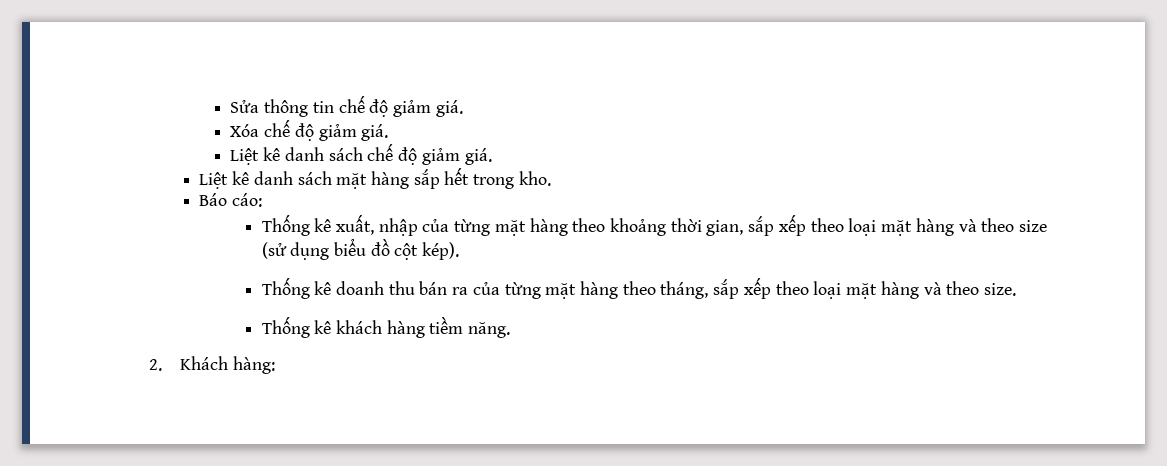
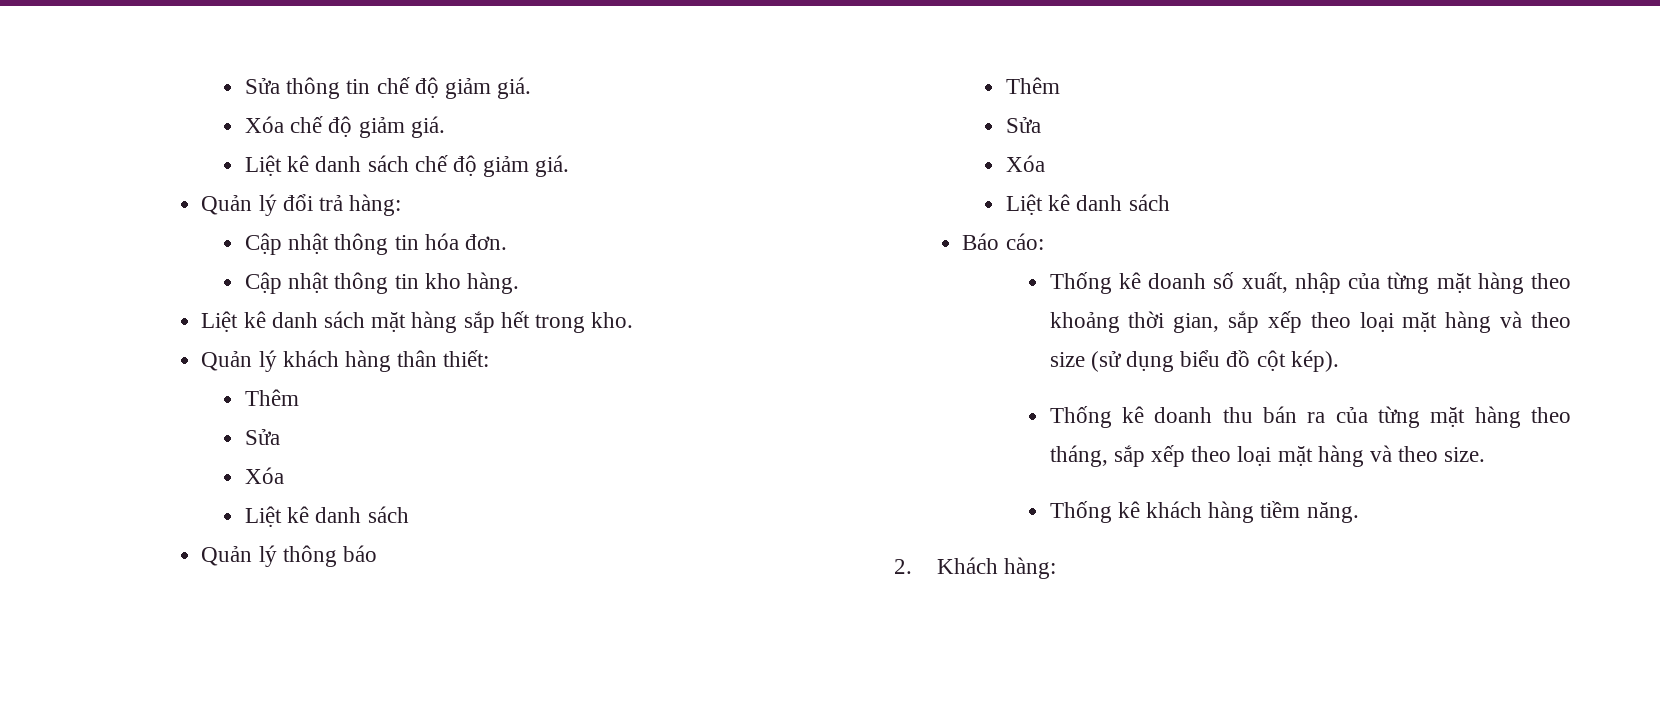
(492, 156) none -> [201,194,402,216] [244,233,507,255] [244,272,519,294] // Quản lý đổi trả hàng: // Cập nhật thông tin hóa đơn. // Cập nhật thông tin kho hàng.
(551, 178) none -> [201,350,490,372] [244,389,299,406] [244,429,280,445] [244,467,284,484] [244,506,409,527] [201,545,378,567] [1005,77,1060,94] [1005,117,1041,133] [1005,155,1045,172] [1005,194,1170,215] // Quản lý khách hàng thân thiết: // Thêm // Sửa // Xóa // Liệt kê danh sách // Quản lý thông báo // Thêm // Sửa // Xóa // Liệt kê danh sách
(332, 225) none -> [1147,272,1235,289] doanh số

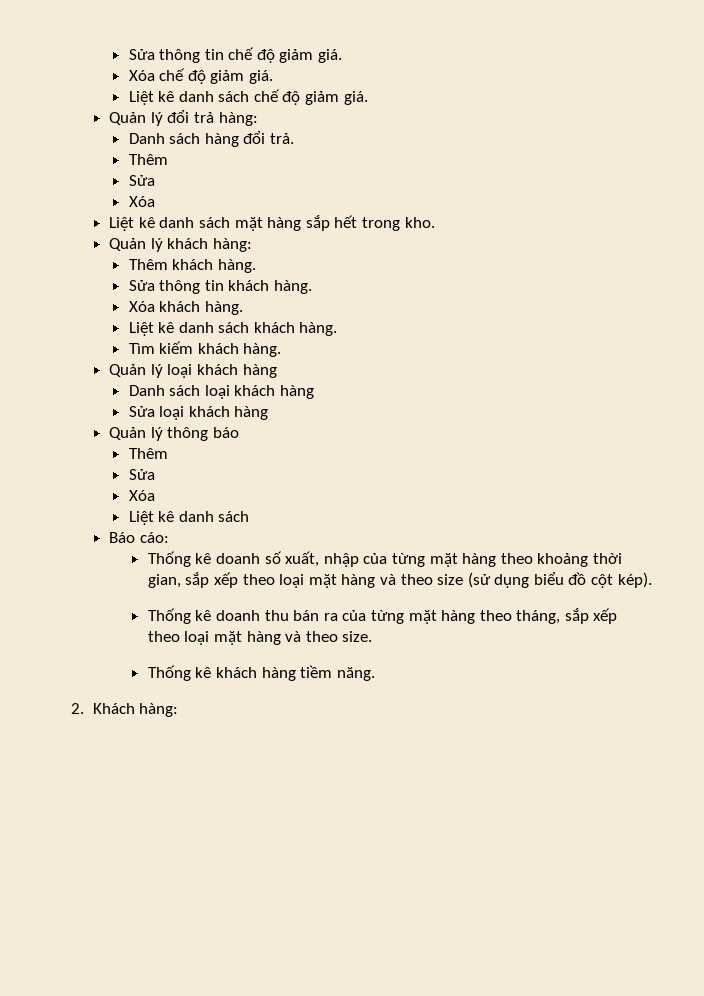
[244,233,507,255] [244,272,519,294] Cập nhật thông tin hóa đơn. // Cập nhật thông tin kho hàng. -> [128,131,294,147] [128,154,168,165] [128,175,155,186] [128,196,155,207] Danh sách hàng đổi trả. // Thêm // Sửa // Xóa
[345,350,490,372] [244,389,299,406] [244,429,280,445] [244,467,284,484] [244,506,409,527] hàng thân thiết: // Thêm // Sửa // Xóa // Liệt kê danh sách -> [213,238,253,252] [128,259,256,273] [128,280,312,294] [128,301,243,315] [128,322,338,336] [128,341,282,357] [109,364,277,378] [128,385,314,399] [128,406,269,420] hàng: // Thêm khách hàng. // Sửa thông tin khách hàng. // Xóa khách hàng. // Liệt kê danh sách khách hàng. // Tìm kiếm khách hàng. // Quản lý loại khách hàng // Danh sách loại khách hàng // Sửa loại khách hàng

